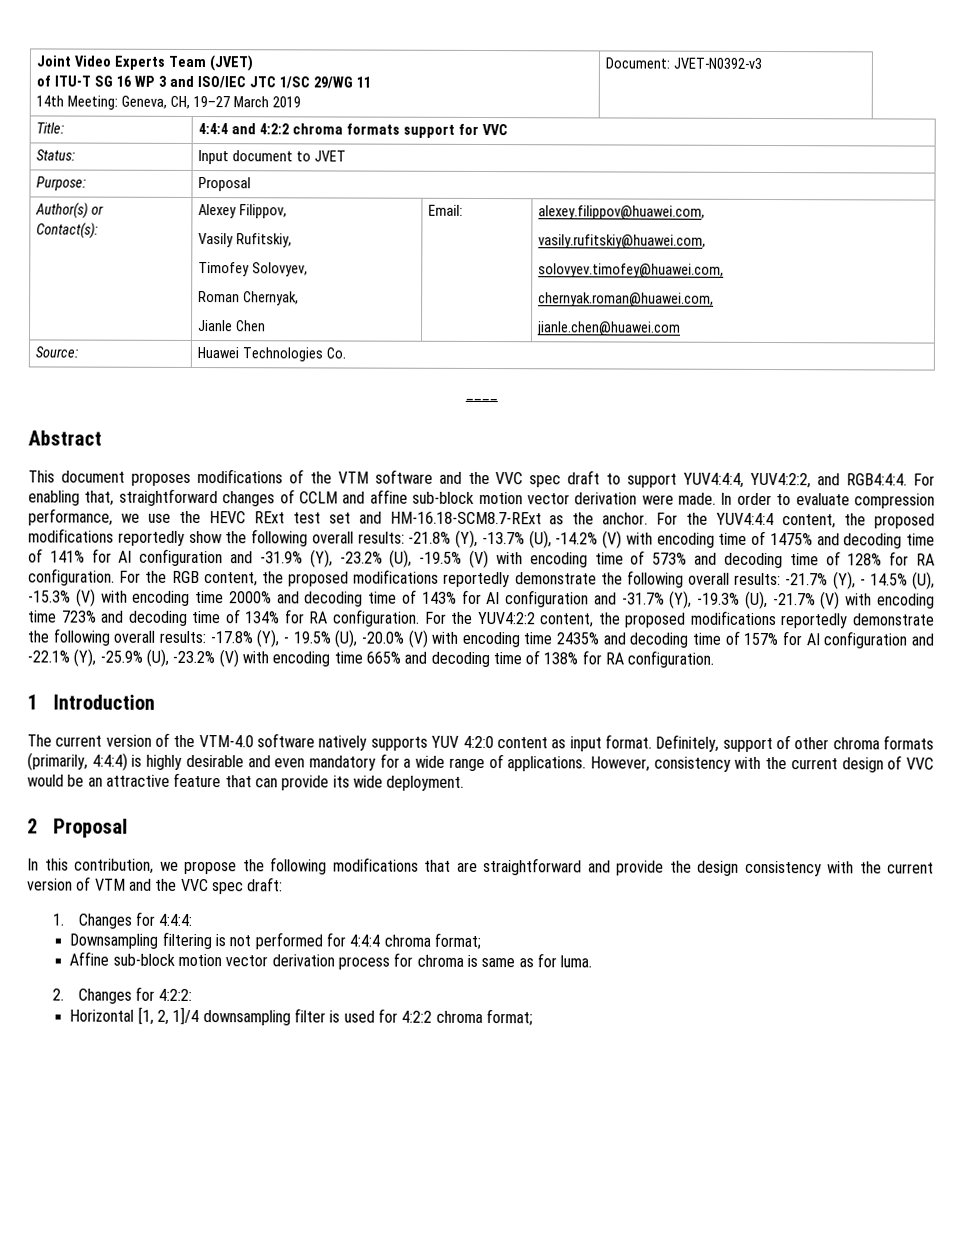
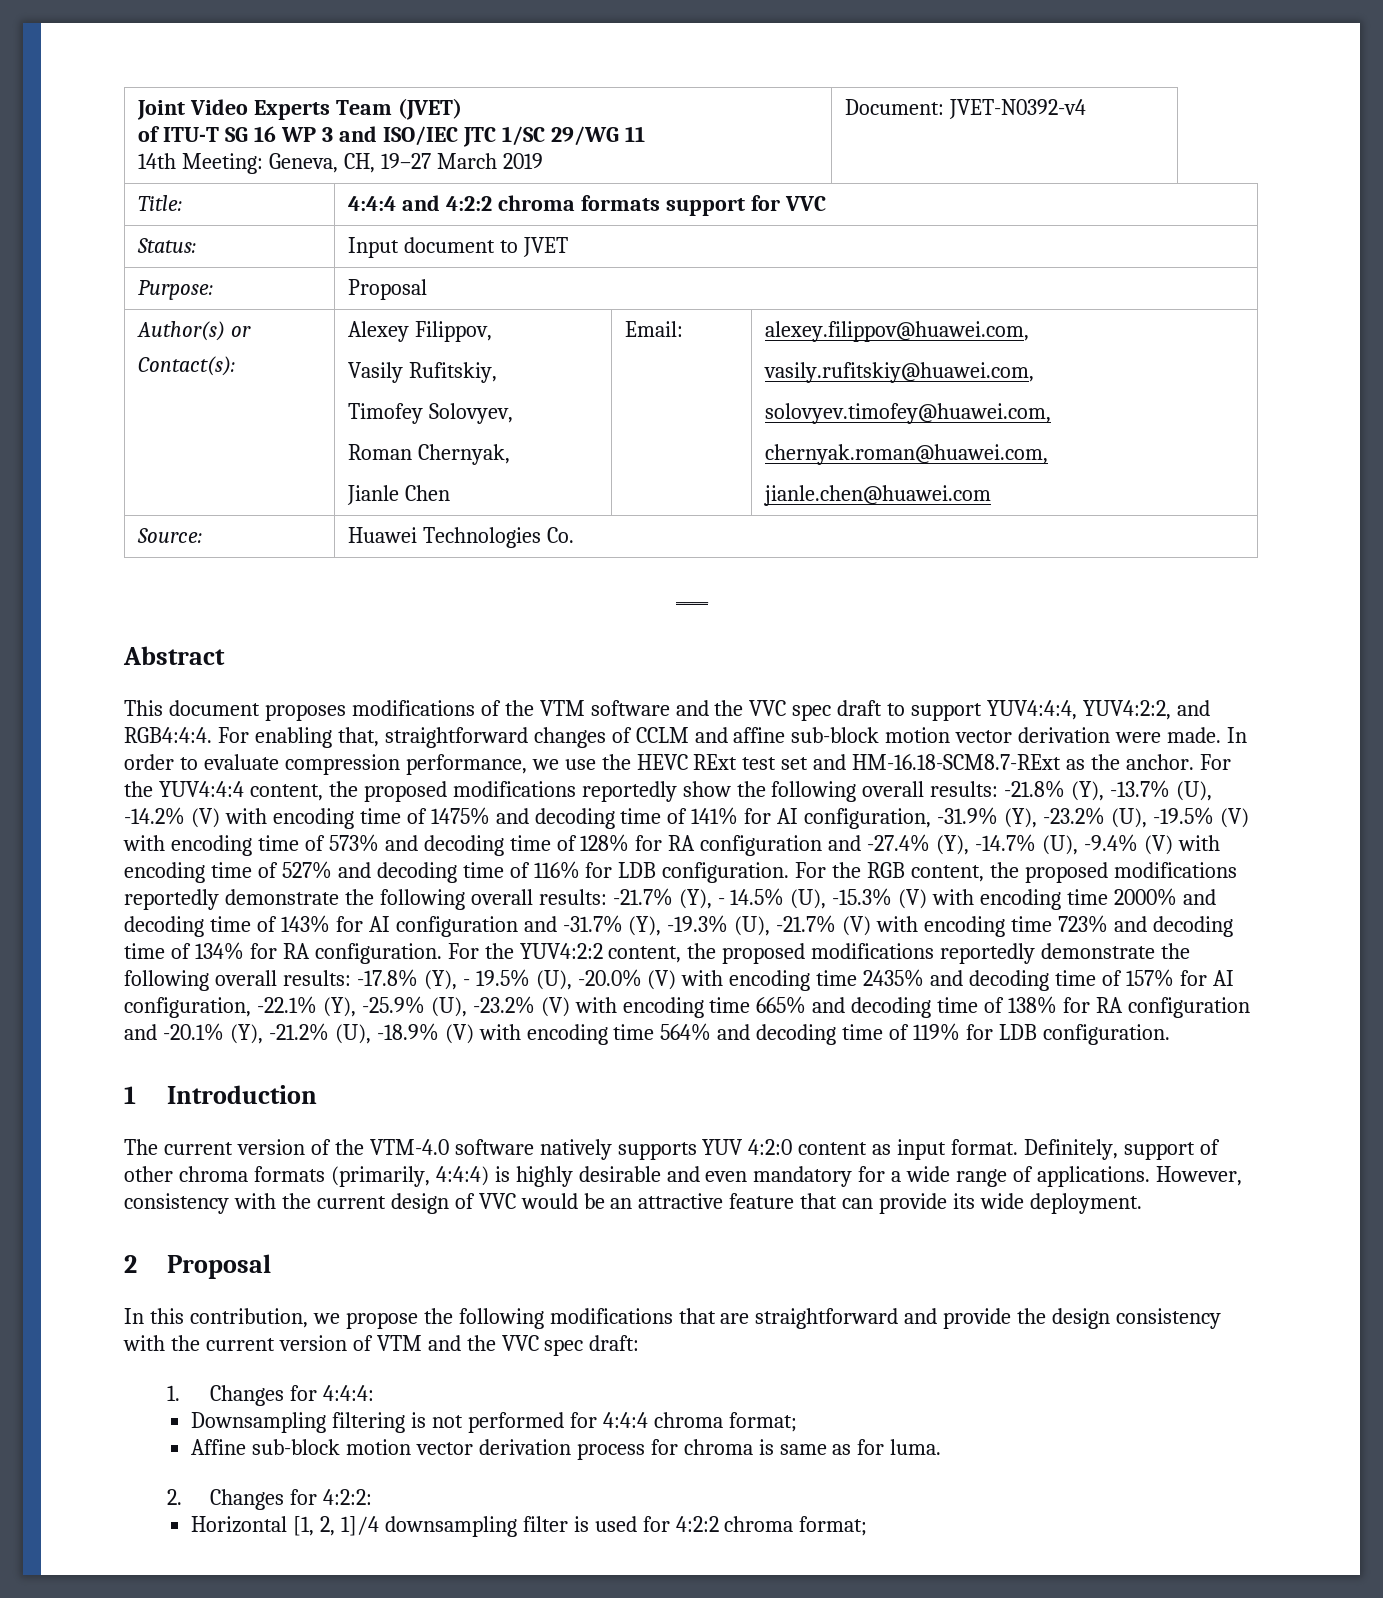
[673,57,763,69] JVET-N0392-v3 -> [949,99,1087,119] JVET-N0392-v4
[139,548,254,567] configuration and -> [804,808,932,829] configuration,
(936, 559) none -> [700,834,1220,856] [124,861,657,883] configuration and -27.4% (Y), -14.7% (U), -9.4% (V) with encoding time of 527% and decoding time of 116% for LDB
[823,631,935,649] configuration and -> [124,997,251,1018] configuration,
(625, 658) none -> [1127,997,1250,1018] [124,1023,1037,1045] configuration and -20.1% (Y), -21.2% (U), -18.9% (V) with encoding time 564% and decoding time of 119% for LDB

